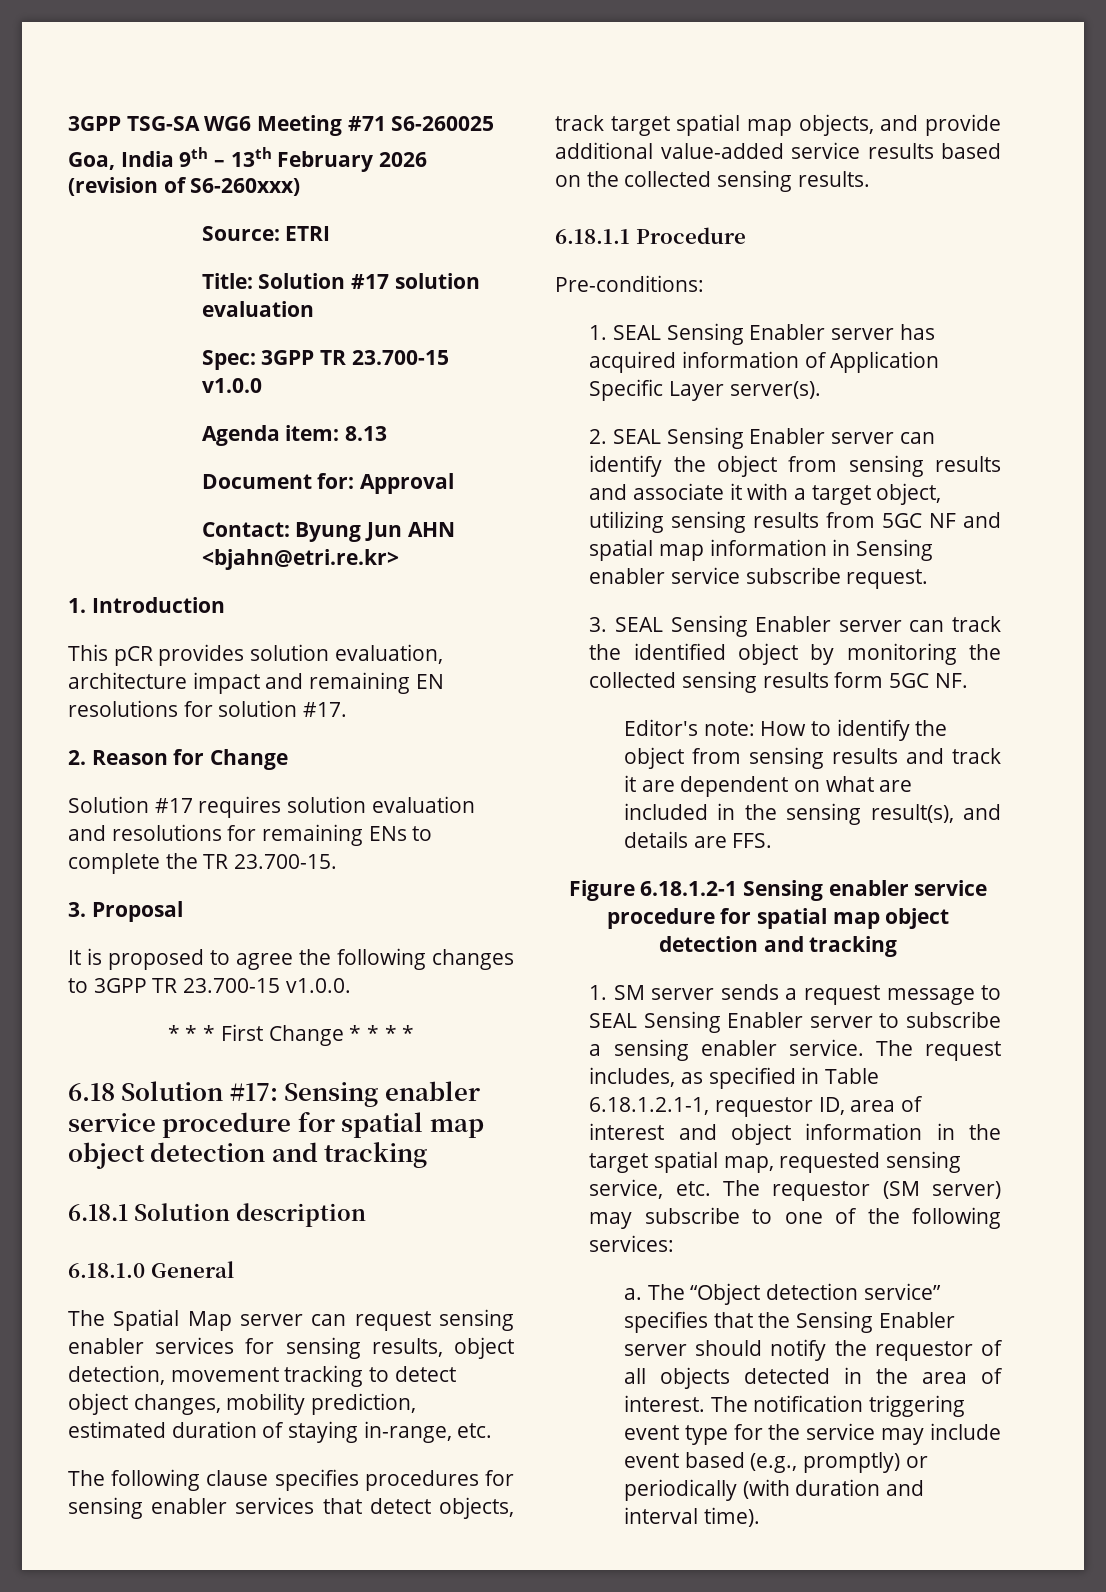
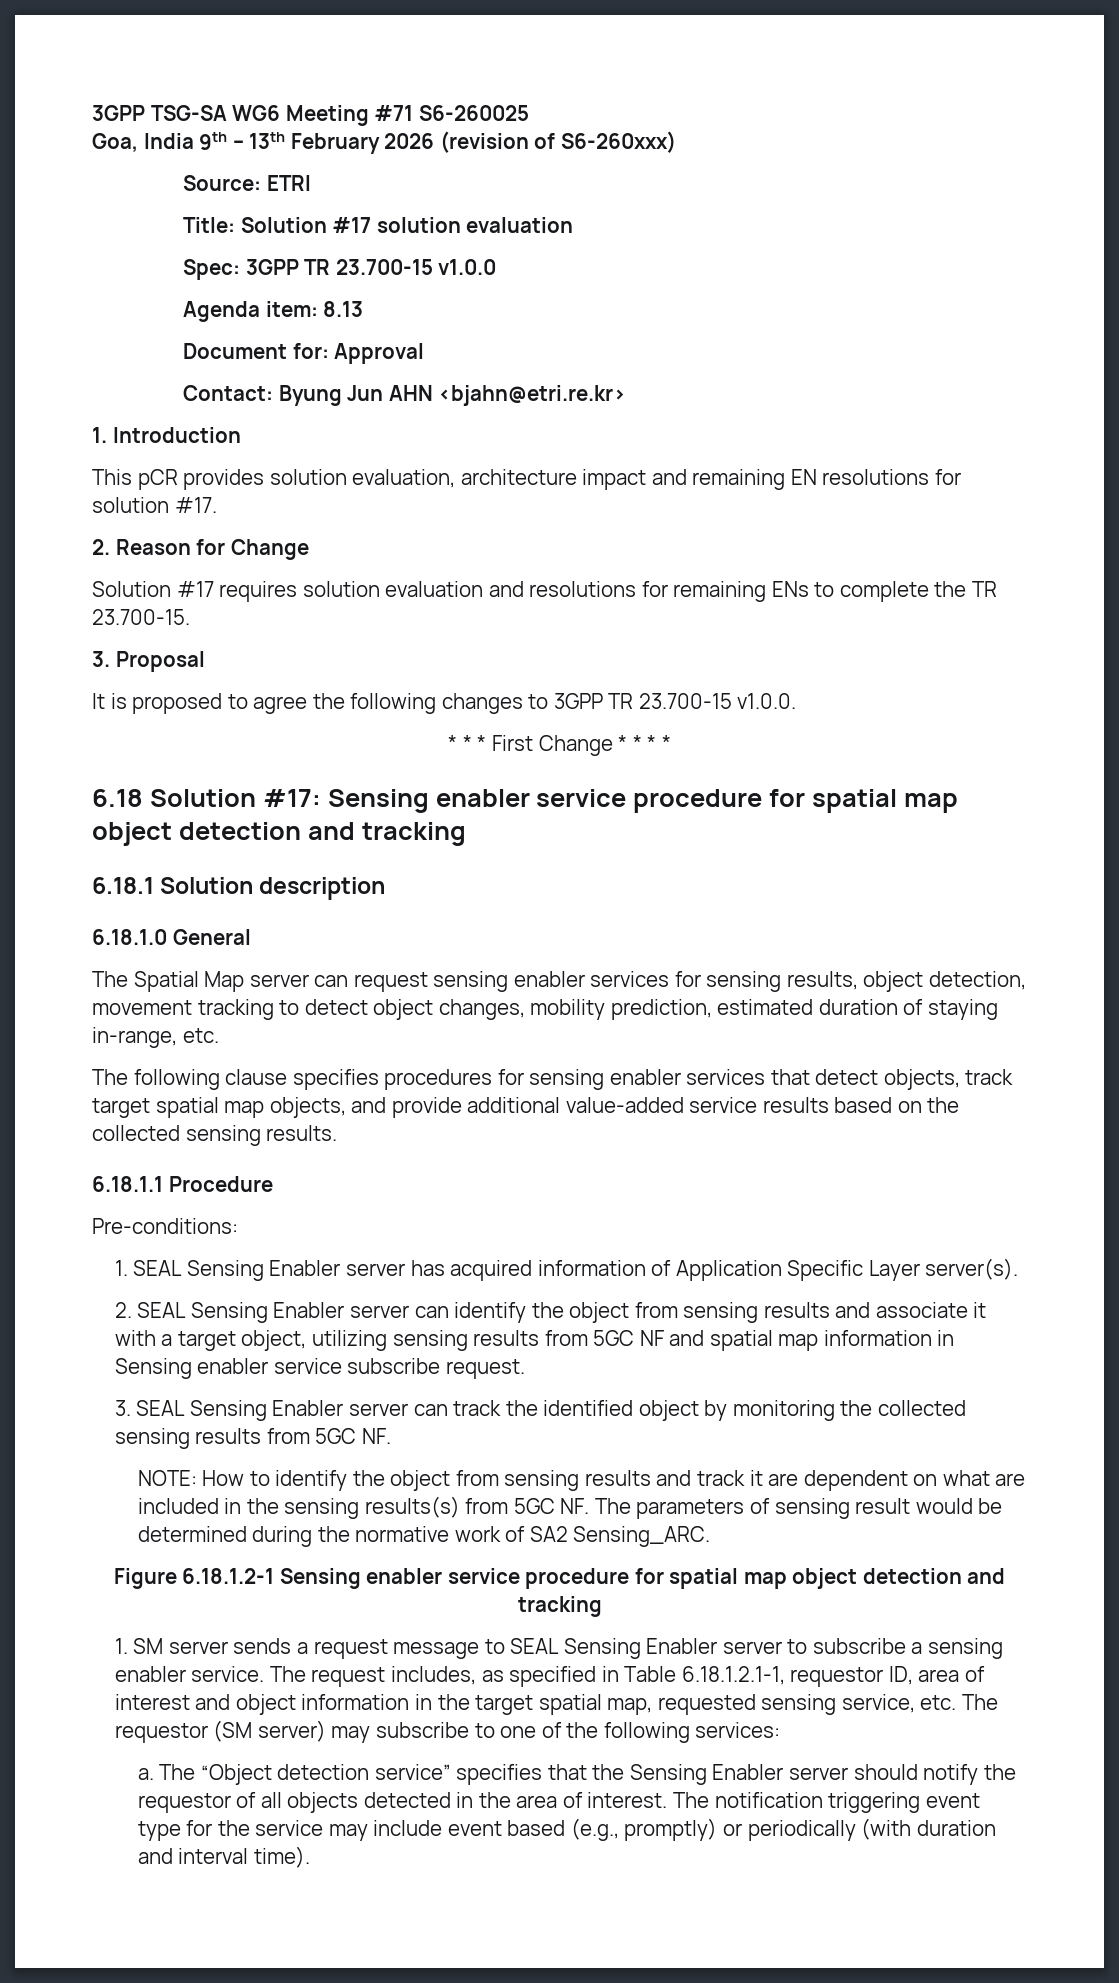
[834,672,884,688] form -> [266,1428,310,1444] from
[623,719,755,736] Editor's note: -> [137,1470,197,1486] NOTE:
[870,804,1001,823] [623,831,773,848] result(s), and details are FFS. -> [364,1496,1003,1519] [137,1526,711,1547] results(s) from 5GC NF. The parameters of sensing result would be determined during the normative work of SA2 Sensing_ARC.

